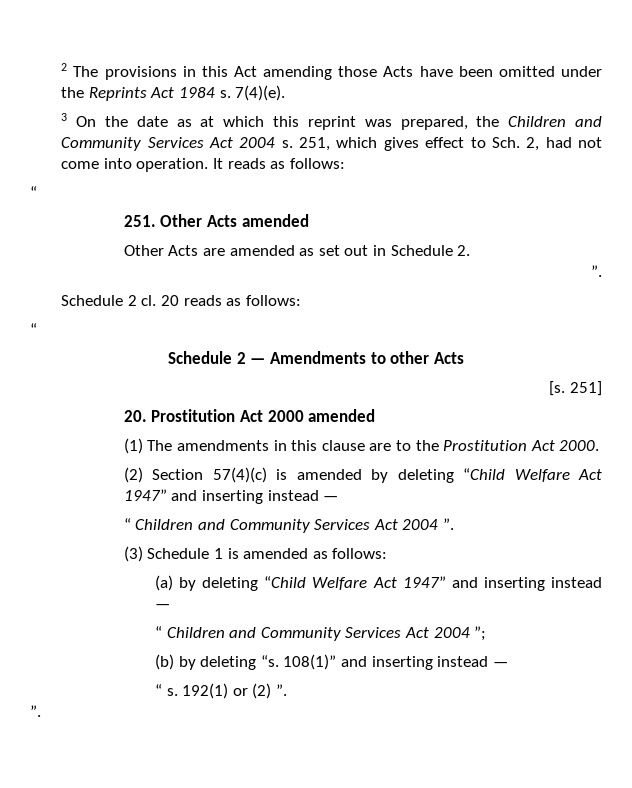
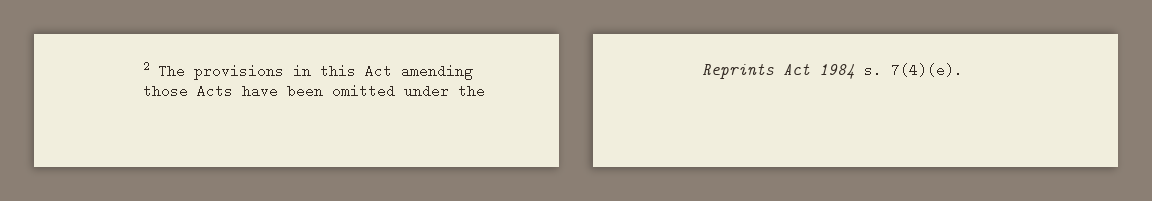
[61,113,602,130] [61,137,602,151] [61,158,345,172] [30,186,37,198] [123,214,309,227] [123,245,471,256] [591,265,602,277] [61,295,301,306] [30,323,37,335] [168,351,464,364] [549,381,602,396] [123,409,376,422] [123,438,600,454] [123,467,602,483] [123,489,339,504] [123,518,454,533] [123,546,388,562] [155,575,602,591] [155,604,171,609] [155,626,487,641] [155,654,508,670] [155,683,288,699] [30,705,41,717] // 3 On the date as at which this reprint was prepared, the Children and Community Services Act 2004 s. 251, which gives effect to Sch. 2, had not come into operation. It reads as follows: // “ // 251. Other Acts amended // Other Acts are amended as set out in Schedule 2. // ”. // Schedule 2 cl. 20 reads as follows: // “ // Schedule 2 — Amendments to other Acts // [s. 251] // 20. Prostitution Act 2000 amended // (1) The amendments in this clause are to the Prostitution Act 2000. // (2) Section 57(4)(c) is amended by deleting “Child Welfare Act 1947” and inserting instead — // “ Children and Community Services Act 2004 ”. // (3) Schedule 1 is amended as follows: // (a) by deleting “Child Welfare Act 1947” and inserting instead — // “ Children and Community Services Act 2004 ”; // (b) by deleting “s. 108(1)” and inserting instead — // “ s. 192(1) or (2) ”. // ”. -> (964, 70) none

